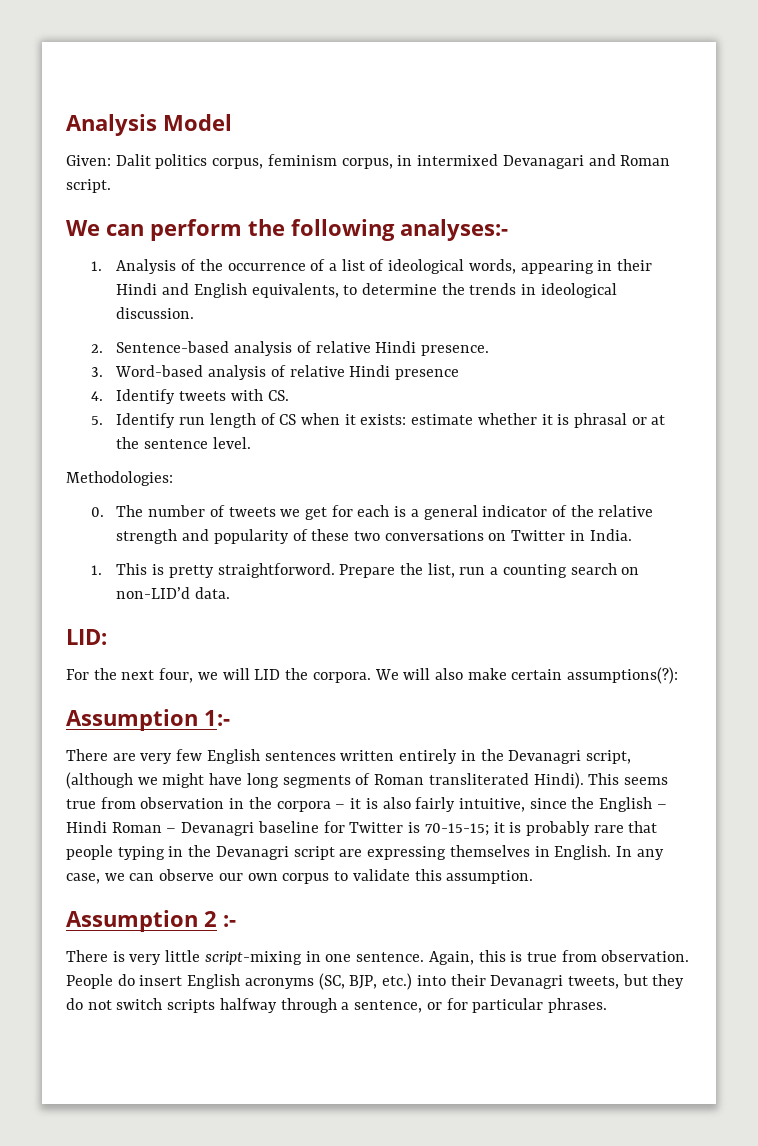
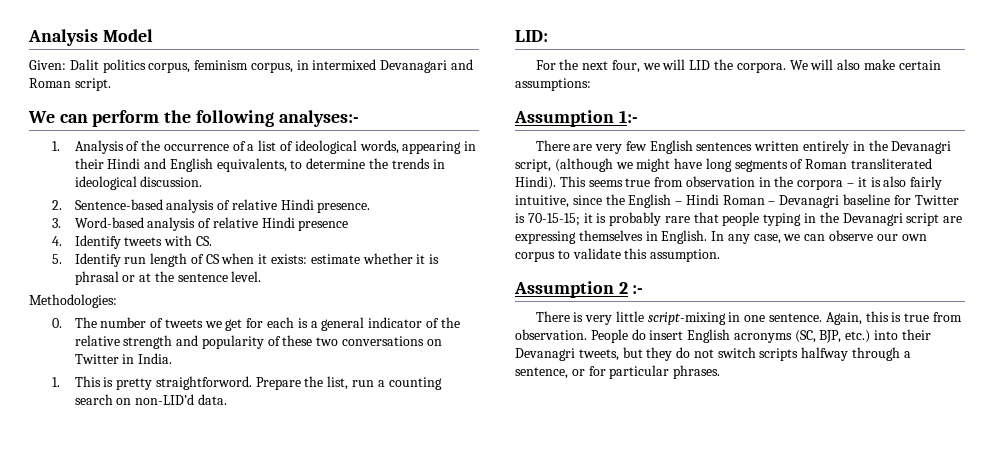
[567,667,679,684] assumptions(?): -> [515,78,591,91] assumptions:

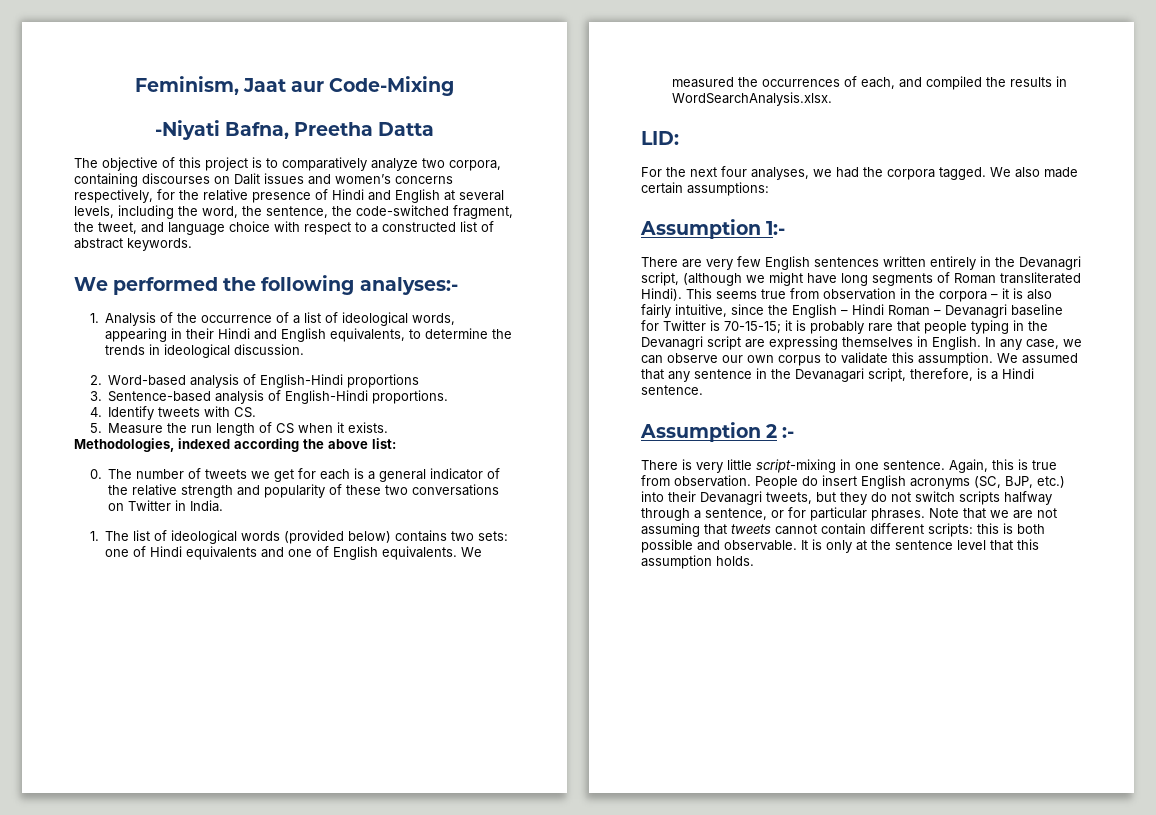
[28,29,153,46] [29,59,474,73] [29,78,111,91] [28,110,160,127] Analysis Model // Given: Dalit politics corpus, feminism corpus, in intermixed Devanagari and Roman script. // We can perform -> [134,76,455,96] [154,120,435,140] [74,157,501,171] [74,173,453,187] [74,189,504,203] [74,205,513,219] [74,221,494,235] [74,238,192,251] [74,277,219,295] Feminism, Jaat aur Code-Mixing // -Niyati Bafna, Preetha Datta // The objective of this project is to comparatively analyze two corpora, containing discourses on Dalit issues and women’s concerns respectively, for the relative presence of Hindi and English at several levels, including the word, the sentence, the code-switched fragment, the tweet, and language choice with respect to a constructed list of abstract keywords. // We performed
[74,199,371,213] [51,217,349,231] Sentence-based analysis of relative Hindi presence. // 3. Word-based analysis of relative Hindi presence -> [108,374,420,388] [89,390,449,404] Word-based analysis of English-Hindi proportions // 3. Sentence-based analysis of English-Hindi proportions.
[74,253,121,267] Identify -> [108,423,188,434] Measure the
[270,253,440,264] [74,271,262,285] [29,294,117,308] exists: estimate whether it is phrasal or at the sentence level. // Methodologies: -> [348,422,389,433] [74,438,396,452] exists. // Methodologies, indexed according the above list:
[74,376,442,390] [74,394,227,405] [515,30,548,42] [535,59,895,73] This is pretty straightforword. Prepare the list, run a counting search on non-LID’d data. // LID: // For the next four, we will LID the corpora. We will also make -> [105,530,509,544] [105,546,483,560] [672,76,1068,90] [672,92,833,106] [641,131,679,145] [641,166,1078,180] The list of ideological words (provided below) contains two sets: one of Hindi equivalents and one of English equivalents. We measured the occurrences of each, and compiled the results in WordSearchAnalysis.xlsx. // LID: // For the next four analyses, we had the corpora tagged. We also made
(721, 255) none -> [997,353,1078,364] [641,368,1034,382] [641,385,703,395] We assumed that any sentence in the Devanagari script, therefore, is a Hindi sentence.
(721, 372) none -> [929,508,1057,519] [641,523,1045,537] [641,539,1039,553] [641,555,754,569] Note that we are not assuming that tweets cannot contain different scripts: this is both possible and observable. It is only at the sentence level that this assumption holds.

